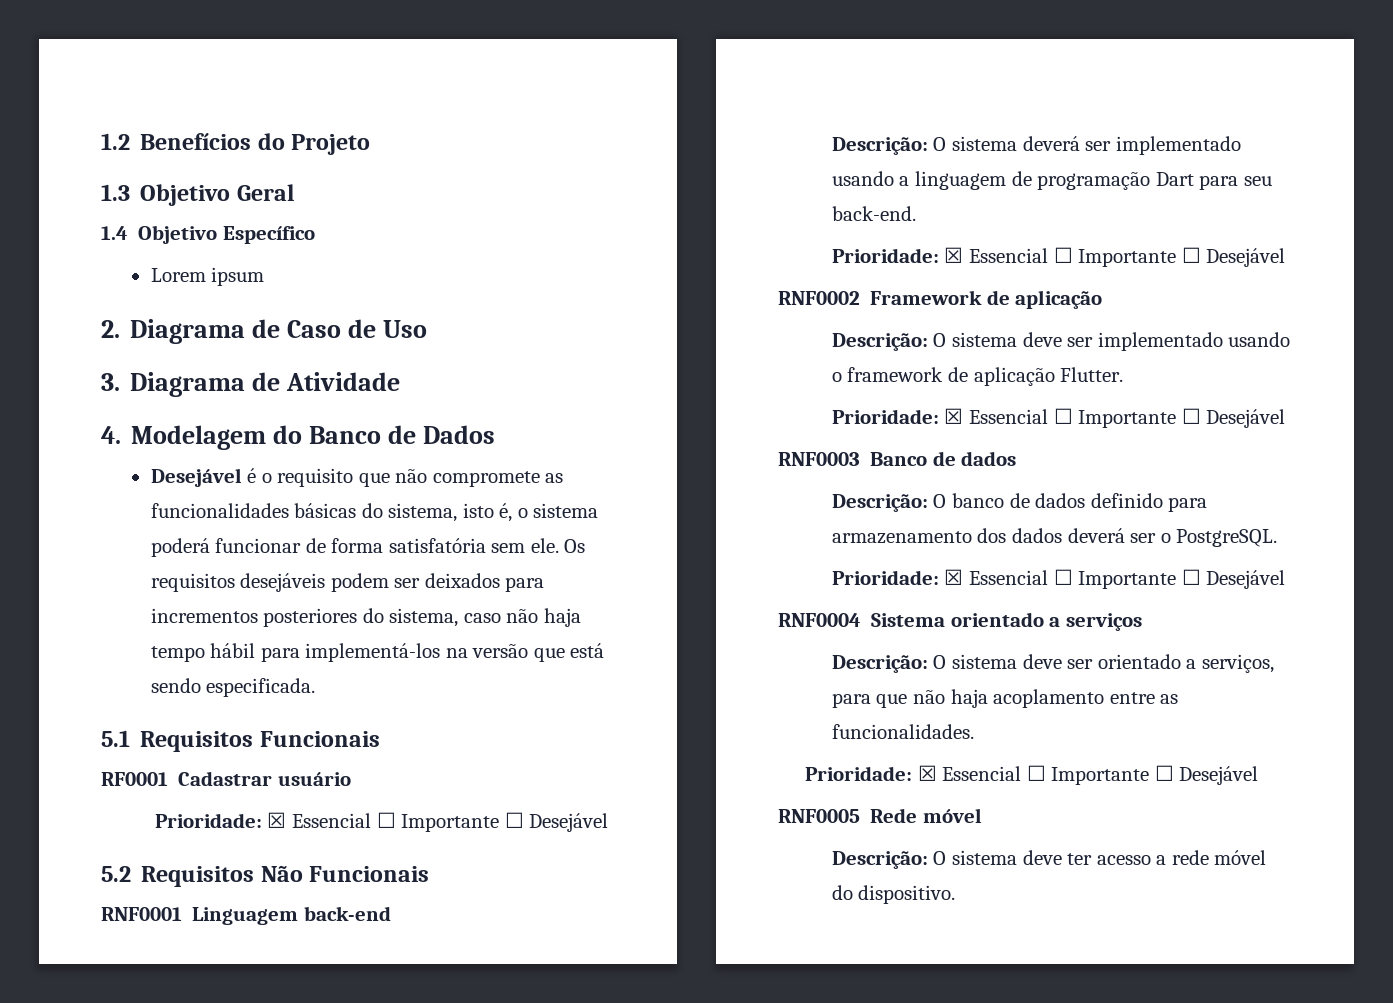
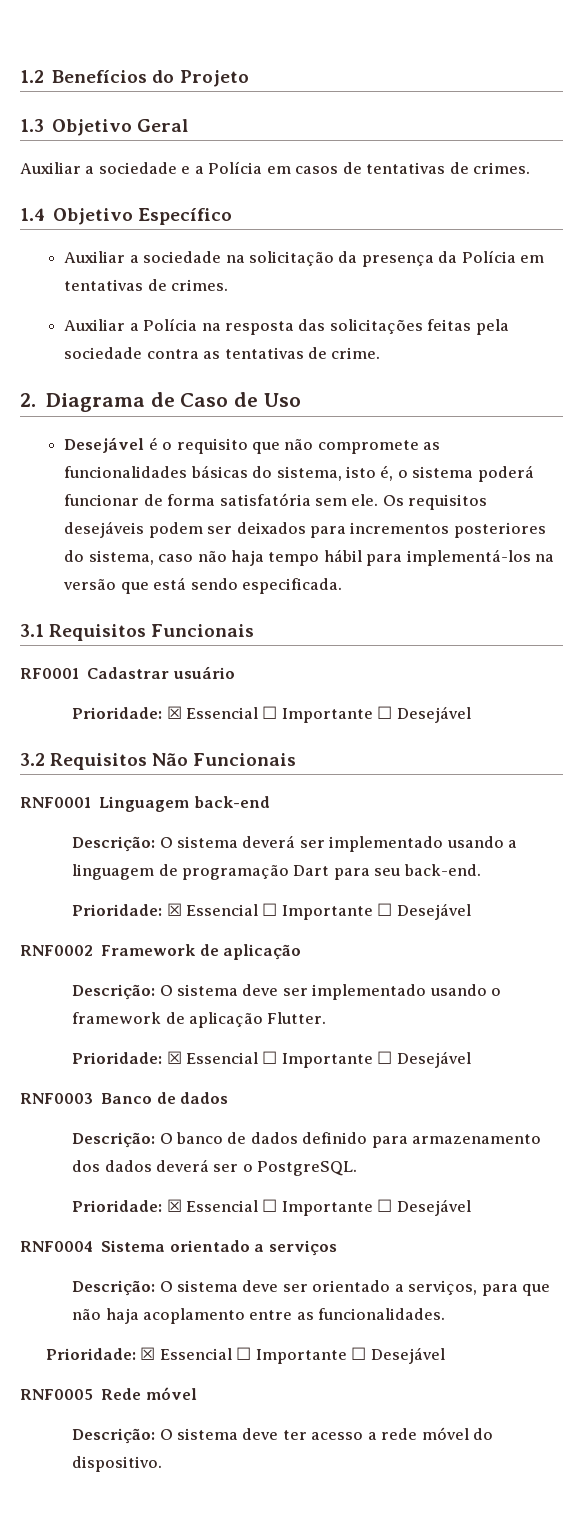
[101,225,315,244] [150,267,265,286] 1.4 Objetivo Específico // Lorem ipsum -> [20,161,531,174] [20,208,233,225] [64,250,545,267] [64,279,229,291] [64,318,509,335] [64,347,381,359] Auxiliar a sociedade e a Polícia em casos de tentativas de crimes. // 1.4 Objetivo Específico // Auxiliar a sociedade na solicitação da presença da Polícia em tentativas de crimes. // Auxiliar a Polícia na resposta das solicitações feitas pela sociedade contra as tentativas de crime.
[101,372,401,397] [101,425,496,450] // 3. Diagrama de Atividade // 4. Modelagem do Banco de Dados -> (301, 400) none
[101,730,130,747] 5.1 -> [20,624,44,637] 3.1
[101,866,131,882] 5.2 -> [20,753,45,766] 3.2

